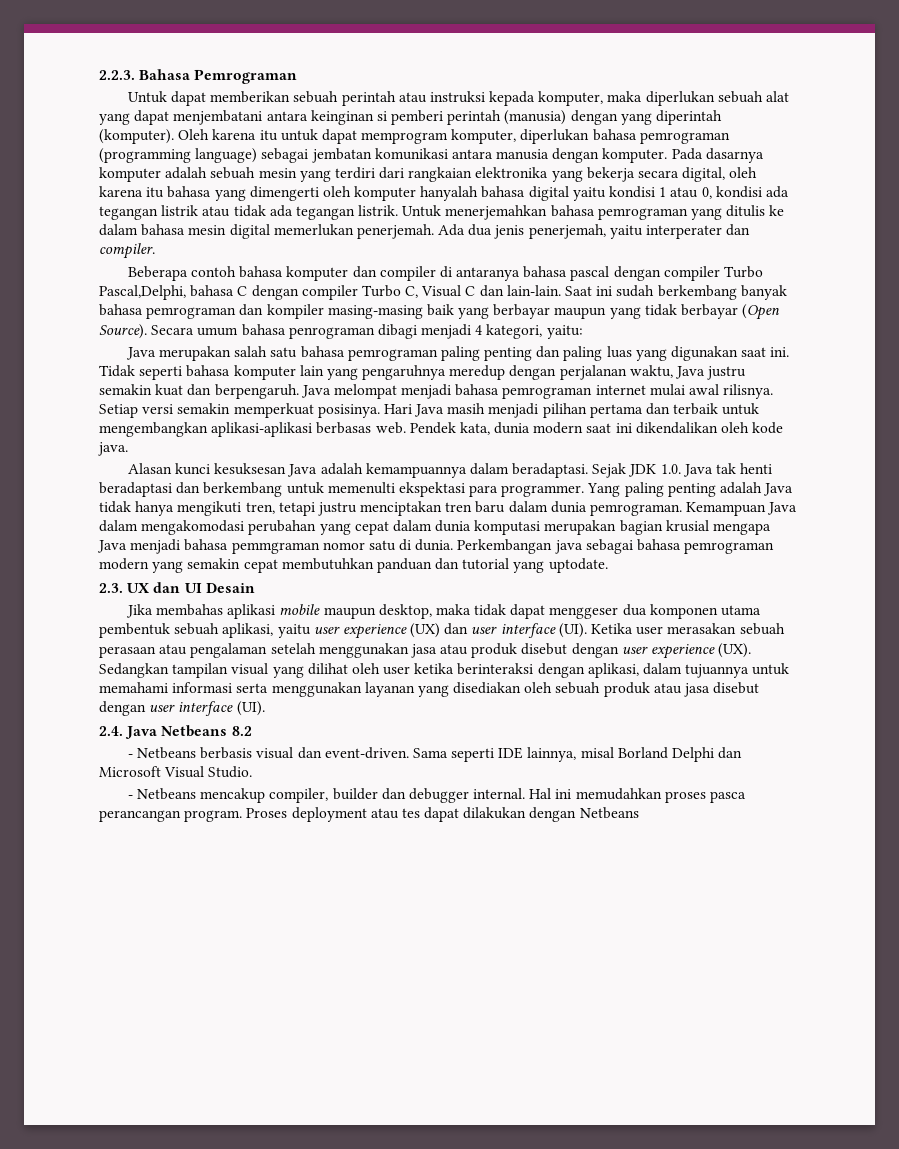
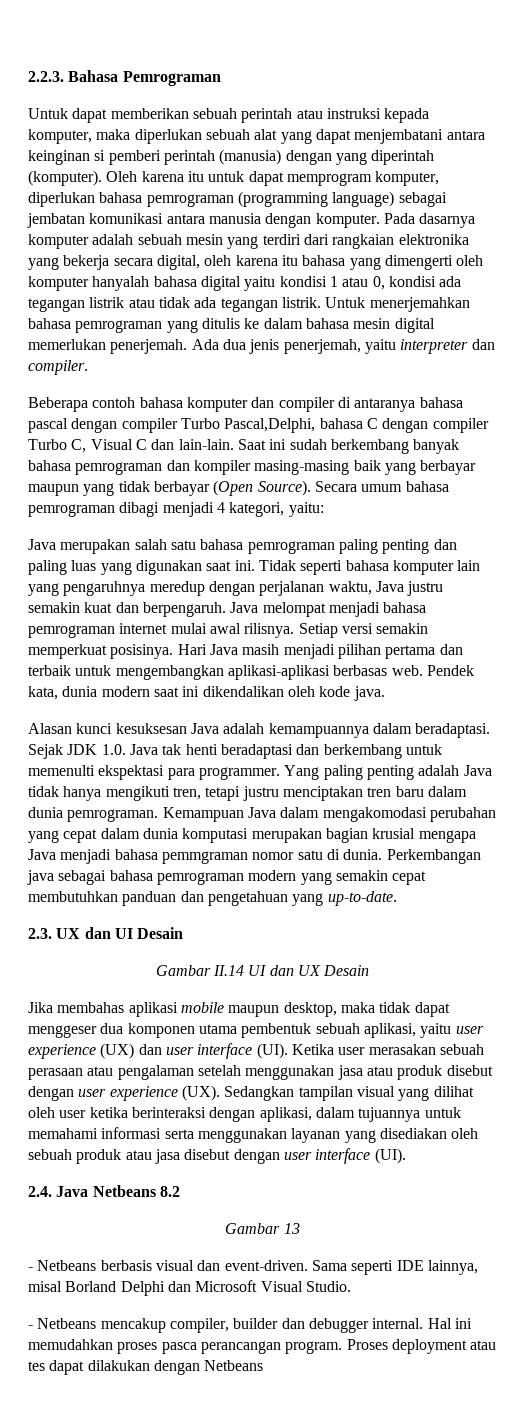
[646,225,723,239] interperater -> [400,339,469,354] interpreter
[288,327,375,339] penrograman -> [28,504,115,517] pemrograman
[462,558,608,573] tutorial yang uptodate. -> [207,891,397,906] pengetahuan yang up-to-date.
(255, 588) none -> [155,965,370,976] // Gambar II.14 UI dan UX Desain
(252, 731) none -> [225,1223,300,1234] // Gambar 13

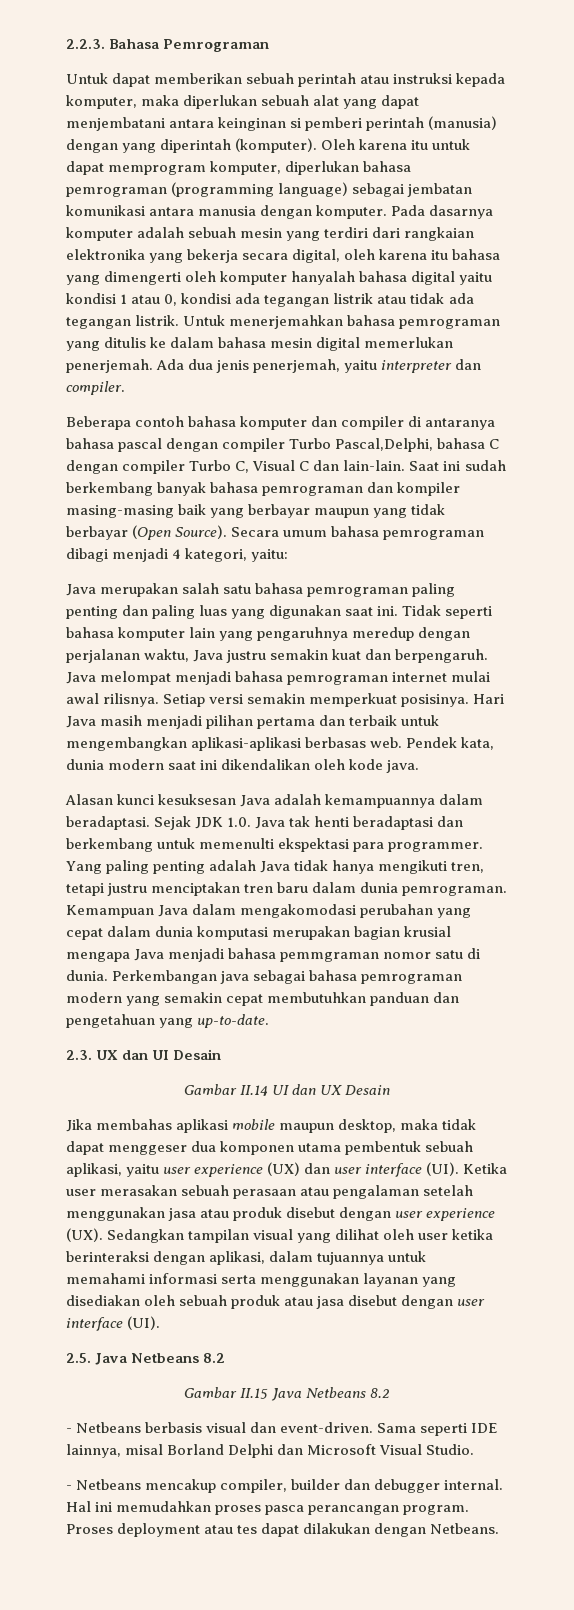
[28,1186,52,1197] 2.4. -> [66,1353,91,1363] 2.5.
[283,1223,300,1234] 13 -> [240,1387,390,1401] II.15 Java Netbeans 8.2
[204,1360,264,1371] Netbeans -> [430,1523,500,1534] Netbeans.

